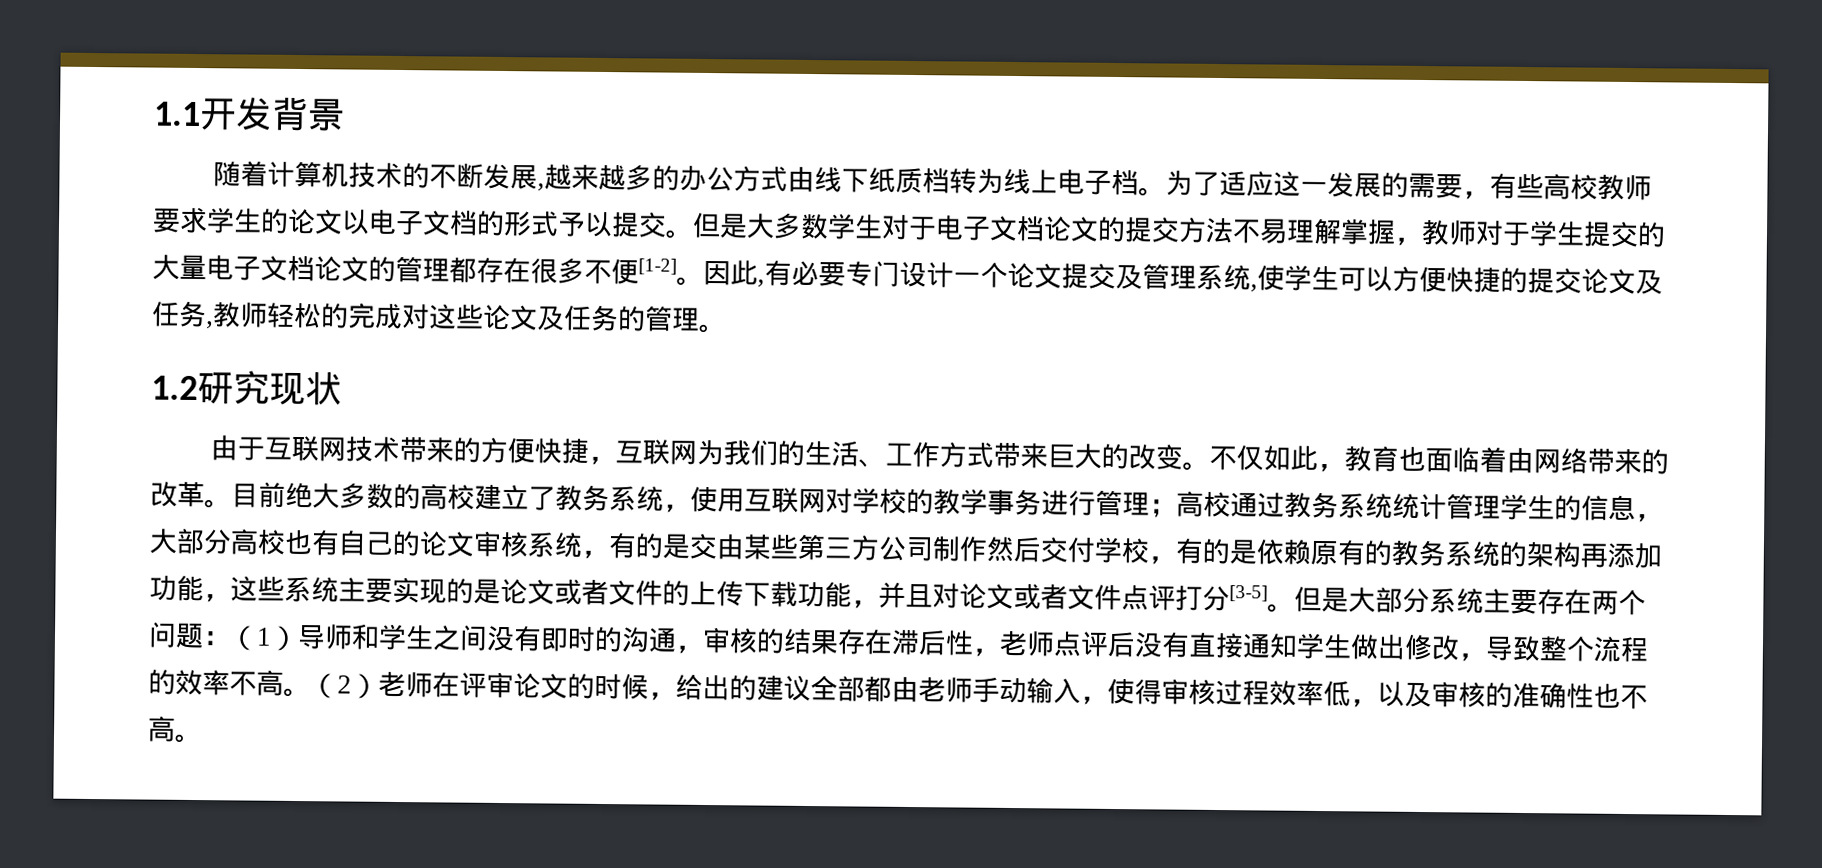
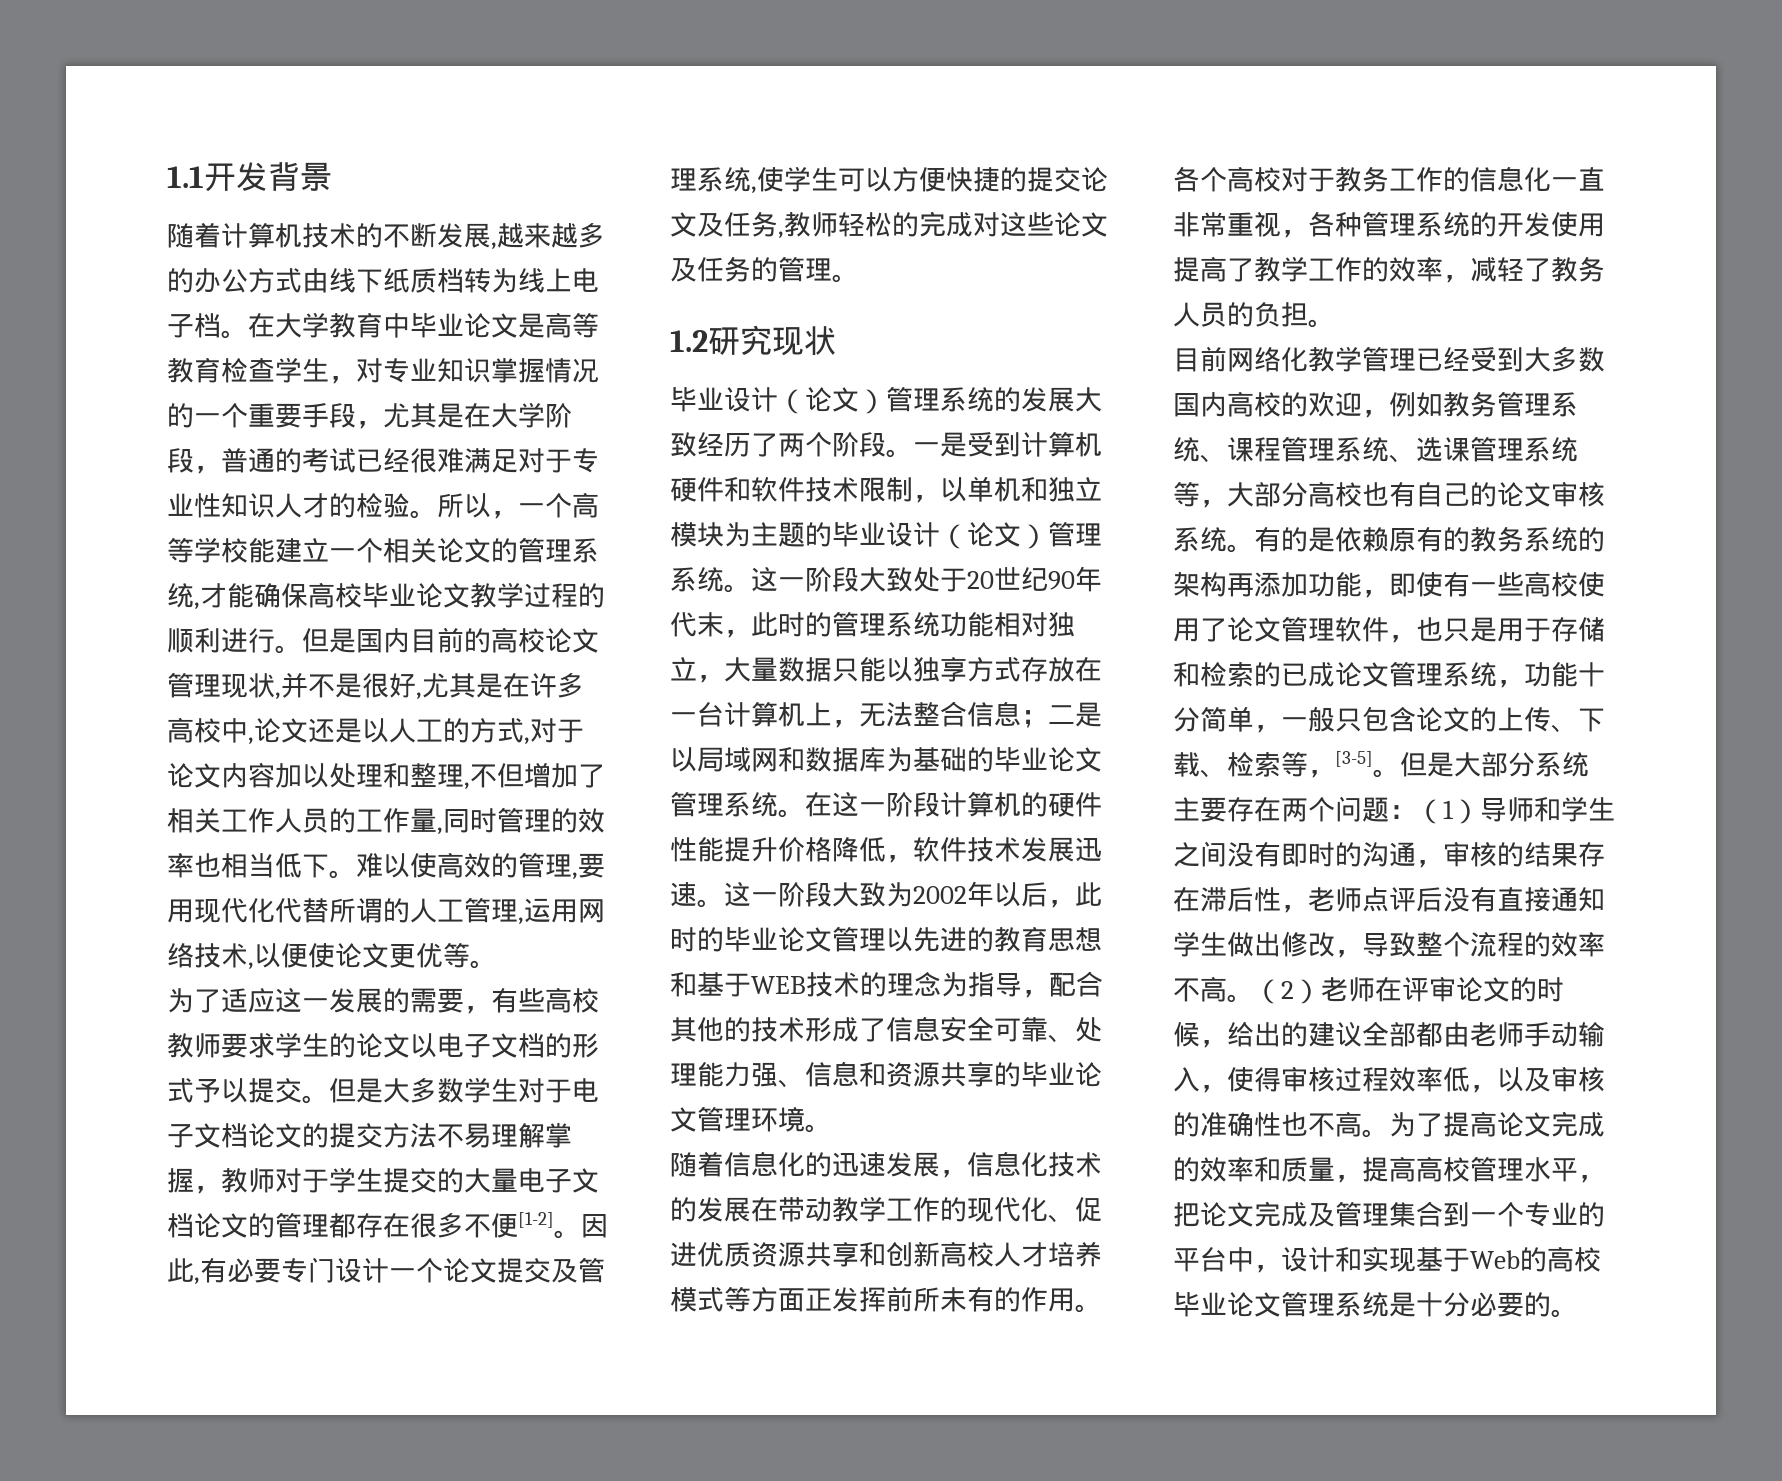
(1167, 192) none -> [248,312,599,338] [167,357,599,384] [167,402,572,429] [167,448,599,474] [167,492,599,519] [167,537,599,563] [167,582,605,610] [167,627,599,654] [167,672,584,700] [167,717,584,745] [167,762,605,790] [167,807,605,835] [167,852,605,880] [167,897,605,925] [167,942,497,970] 在大学教育中毕业论文是高等教育检查学生，对专业知识掌握情况的一个重要手段，尤其是在大学阶段，普通的考试已经很难满足对于专业性知识人才的检验。所以，一个高等学校能建立一个相关论文的管理系统,才能确保高校毕业论文教学过程的顺利进行。但是国内目前的高校论文管理现状,并不是很好,尤其是在许多高校中,论文还是以人工的方式,对于论文内容加以处理和整理,不但增加了相关工作人员的工作量,同时管理的效率也相当低下。难以使高效的管理,要用现代化代替所谓的人工管理,运用网络技术,以便使论文更优等。 //
[210,435,1670,475] [150,481,1636,521] 由于互联网技术带来的方便快捷，互联网为我们的生活、工作方式带来巨大的改变。不仅如此，教育也面临着由网络带来的改革。目前绝大多数的高校建立了教务系统，使用互联网对学校的教学事务进行管理；高校通过教务系统统计管理学生的信息 -> [670,386,1102,414] [670,431,1102,458] [670,476,1102,503] [670,521,1102,549] [670,566,1102,593] [670,611,1075,638] [670,657,1102,683] [670,701,1102,728] [670,747,1102,772] [670,791,1102,818] [670,836,1102,863] [670,881,1102,908] [670,926,1102,952] [670,971,1103,998] [670,1016,1102,1043] [670,1061,1102,1088] [670,1106,832,1133] [670,1151,1102,1178] [670,1196,1102,1223] [670,1241,1102,1267] [670,1286,1102,1313] [1173,166,1605,192] [1173,211,1605,238] [1173,256,1605,283] [1173,302,1335,328] [1173,346,1605,372] [1173,391,1578,418] [1173,436,1578,463] [1173,481,1200,507] 毕业设计（论文）管理系统的发展大致经历了两个阶段。一是受到计算机硬件和软件技术限制，以单机和独立模块为主题的毕业设计（论文）管理系统。这一阶段大致处于20世纪90年代末，此时的管理系统功能相对独立，大量数据只能以独享方式存放在一台计算机上，无法整合信息；二是以局域网和数据库为基础的毕业论文管理系统。在这一阶段计算机的硬件性能提升价格降低，软件技术发展迅速。这一阶段大致为2002年以后，此时的毕业论文管理以先进的教育思想和基于WEB技术的理念为指导，配合其他的技术形成了信息安全可靠、处理能力强、信息和资源共享的毕业论文管理环境。 // 随着信息化的迅速发展，信息化技术的发展在带动教学工作的现代化、促进优质资源共享和创新高校人才培养模式等方面正发挥前所未有的作用。各个高校对于教务工作的信息化一直非常重视，各种管理系统的开发使用提高了教学工作的效率，减轻了教务人员的负担。 // 目前网络化教学管理已经受到大多数国内高校的欢迎，例如教务管理系统、课程管理系统、选课管理系统等
[581,533,1176,565] ，有的是交由某些第三方公司制作然后交付学校， -> [1227,544,1254,553] 。
[230,576,1230,612] 这些系统主要实现的是论文或者文件的上传下载功能，并且对论文或者文件点评打分 -> [1389,571,1605,597] [1173,616,1605,643] [1173,661,1605,688] [1173,706,1605,733] [1173,751,1335,778] 即使有一些高校使用了论文管理软件，也只是用于存储和检索的已成论文管理系统，功能十分简单，一般只包含论文的上传、下载、检索等，
(203, 738) none -> [1389,1111,1605,1137] [1173,1156,1605,1183] [1173,1201,1605,1227] [1173,1246,1601,1273] [1173,1291,1578,1318] 为了提高论文完成的效率和质量，提高高校管理水平，把论文完成及管理集合到一个专业的平台中，设计和实现基于Web的高校毕业论文管理系统是十分必要的。

